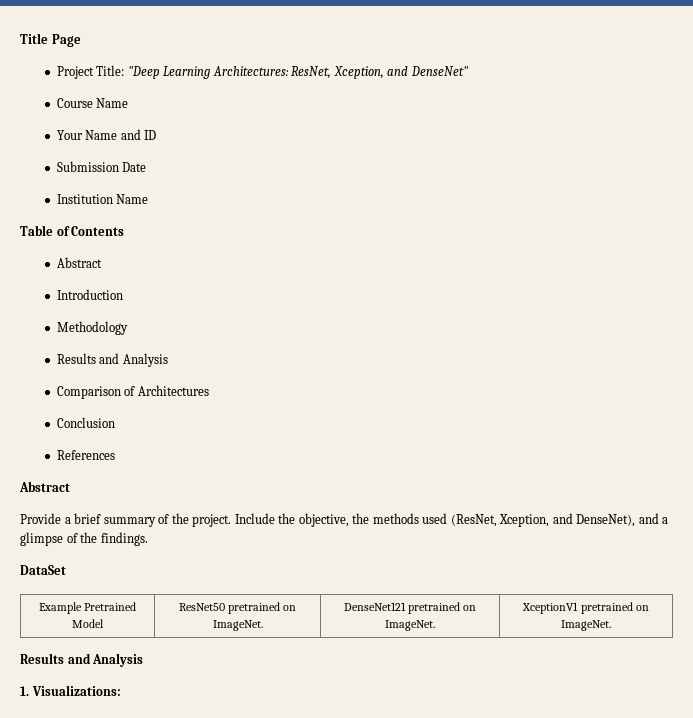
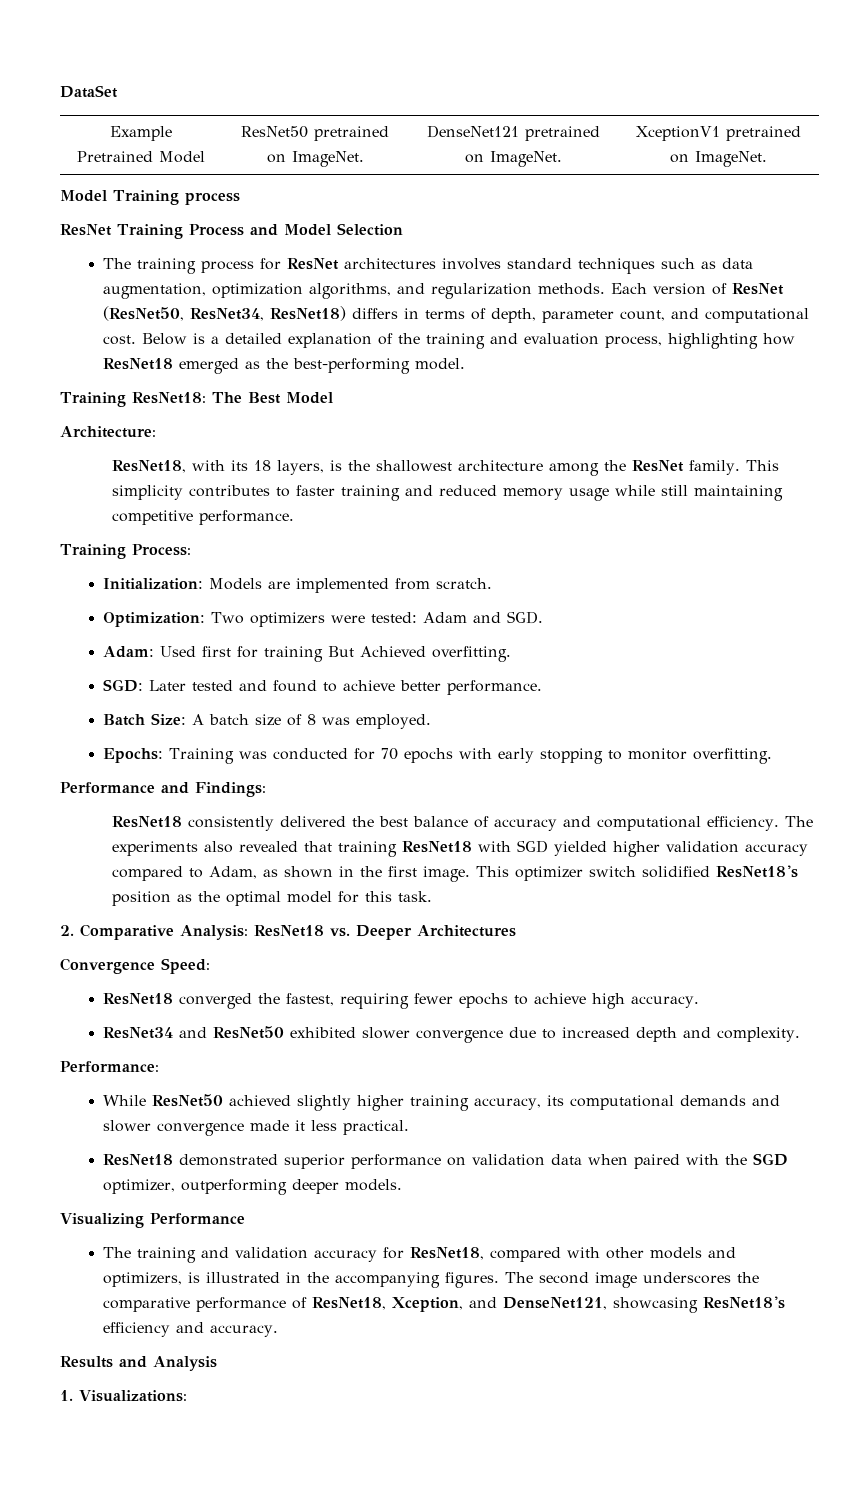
[20,33,81,47] [56,65,468,79] [56,98,129,108] [56,129,157,140] [56,161,147,172] [56,194,149,204] [20,225,125,236] [56,257,102,268] [56,289,123,300] [56,321,128,335] [56,353,168,367] [56,385,209,399] [56,417,115,428] [56,450,115,460] [19,481,70,492] [20,513,669,527] [20,532,148,546] Title Page // Project Title: "Deep Learning Architectures: ResNet, Xception, and DenseNet" // Course Name // Your Name and ID // Submission Date // Institution Name // Table of Contents // Abstract // Introduction // Methodology // Results and Analysis // Comparison of Architectures // Conclusion // References // Abstract // Provide a brief summary of the project. Include the objective, the methods used (ResNet, Xception, and DenseNet), and a glimpse of the findings. // -> (60, 91) none
(612, 625) none -> [60,190,240,205] [60,223,403,239] [103,258,754,274] [103,283,785,299] [103,306,810,323] [103,333,796,349] [103,358,466,374] [60,392,333,407] [60,426,156,438] [111,460,779,476] [111,485,783,501] [111,510,294,525] [60,544,191,559] [103,578,493,593] [103,611,544,627] [103,646,512,662] [103,679,543,695] [103,713,432,729] [103,748,773,764] [60,782,266,797] [111,816,813,831] [111,840,808,857] [111,865,798,882] [111,891,432,906] [60,924,516,940] [60,958,210,974] [103,993,700,1009] [103,1026,801,1043] [60,1061,159,1072] [103,1094,781,1111] [103,1120,410,1136] [103,1153,789,1169] [103,1179,403,1195] [60,1213,245,1228] [103,1247,737,1263] [103,1272,760,1288] [103,1296,786,1313] [103,1322,279,1337] // Model Training process // ResNet Training Process and Model Selection // The training process for ResNet architectures involves standard techniques such as data augmentation, optimization algorithms, and regularization methods. Each version of ResNet (ResNet50, ResNet34, ResNet18) differs in terms of depth, parameter count, and computational cost. Below is a detailed explanation of the training and evaluation process, highlighting how ResNet18 emerged as the best-performing model. // Training ResNet18: The Best Model // Architecture: // ResNet18, with its 18 layers, is the shallowest architecture among the ResNet family. This simplicity contributes to faster training and reduced memory usage while still maintaining competitive performance. // Training Process: // Initialization: Models are implemented from scratch. // Optimization: Two optimizers were tested: Adam and SGD. // Adam: Used first for training But Achieved overfitting. // SGD: Later tested and found to achieve better performance. // Batch Size: A batch size of 8 was employed. // Epochs: Training was conducted for 70 epochs with early stopping to monitor overfitting. // Performance and Findings: // ResNet18 consistently delivered the best balance of accuracy and computational efficiency. The experiments also revealed that training ResNet18 with SGD yielded higher validation accuracy compared to Adam, as shown in the first image. This optimizer switch solidified ResNet18's position as the optimal model for this task. // 2. Comparative Analysis: ResNet18 vs. Deeper Architectures // Convergence Speed: // ResNet18 converged the fastest, requiring fewer epochs to achieve high accuracy. // ResNet34 and ResNet50 exhibited slower convergence due to increased depth and complexity. // Performance: // While ResNet50 achieved slightly higher training accuracy, its computational demands and slower convergence made it less practical. // ResNet18 demonstrated superior performance on validation data when paired with the SGD optimizer, outperforming deeper models. // Visualizing Performance // The training and validation accuracy for ResNet18, compared with other models and optimizers, is illustrated in the accompanying figures. The second image underscores the comparative performance of ResNet18, Xception, and DenseNet121, showcasing ResNet18's efficiency and accuracy.

